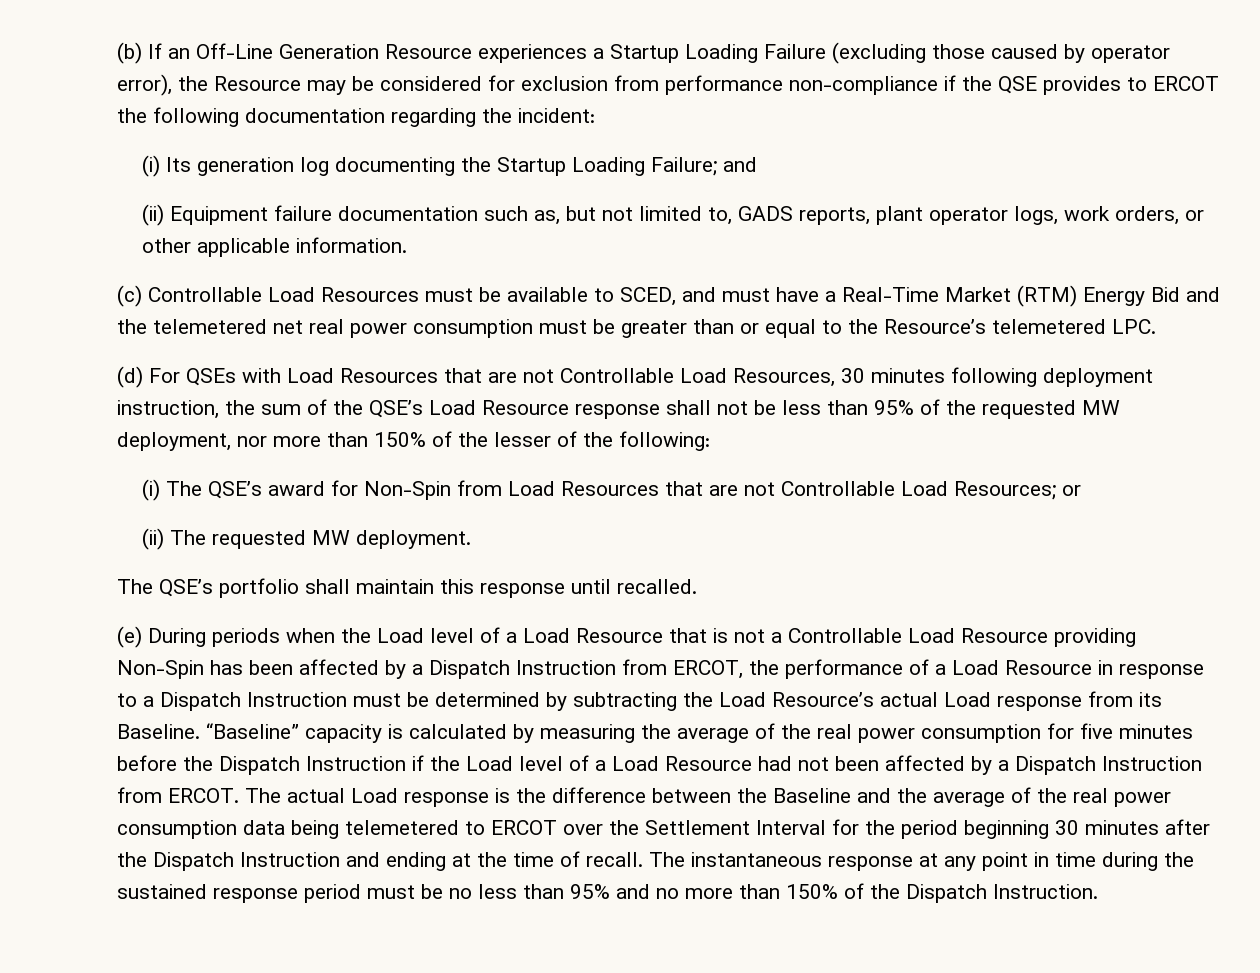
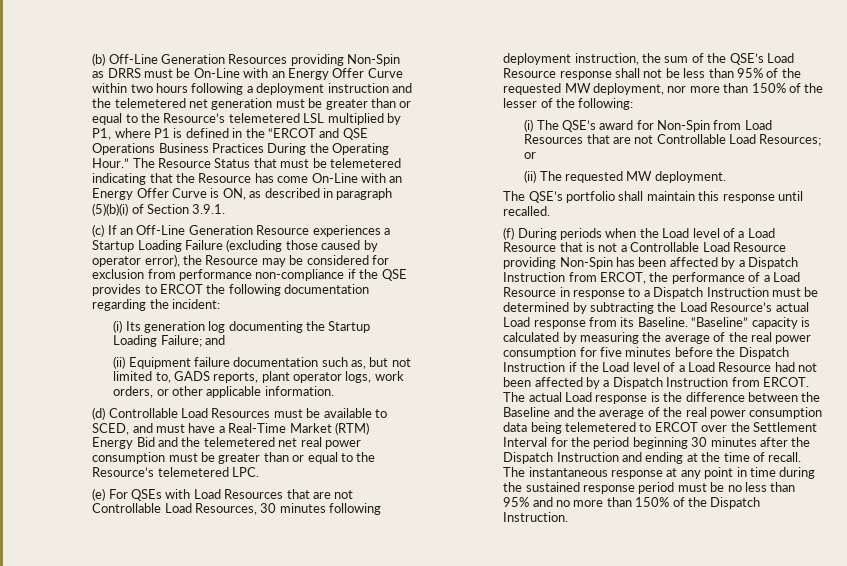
(142, 53) none -> [108,54,401,66] [92,68,403,80] [92,83,412,95] [92,98,412,110] [92,113,401,125] [92,128,368,140] [92,143,390,155] [92,158,401,168] [92,173,403,185] [92,188,393,200] [92,203,226,216] [92,224,105,237] Off-Line Generation Resources providing Non-Spin as DRRS must be On-Line with an Energy Offer Curve within two hours following a deployment instruction and the telemetered net generation must be greater than or equal to the Resource’s telemetered LSL multiplied by P1, where P1 is defined in the “ERCOT and QSE Operations Business Practices During the Operating Hour.” The Resource Status that must be telemetered indicating that the Resource has come On-Line with an Energy Offer Curve is ON, as described in paragraph (5)(b)(i) of Section 3.9.1. // (c)
[116,285,142,307] (c) -> [92,407,106,420] (d)
[116,366,143,388] (d) -> [92,488,106,501] (e)
[116,626,142,648] (e) -> [503,227,515,240] (f)

